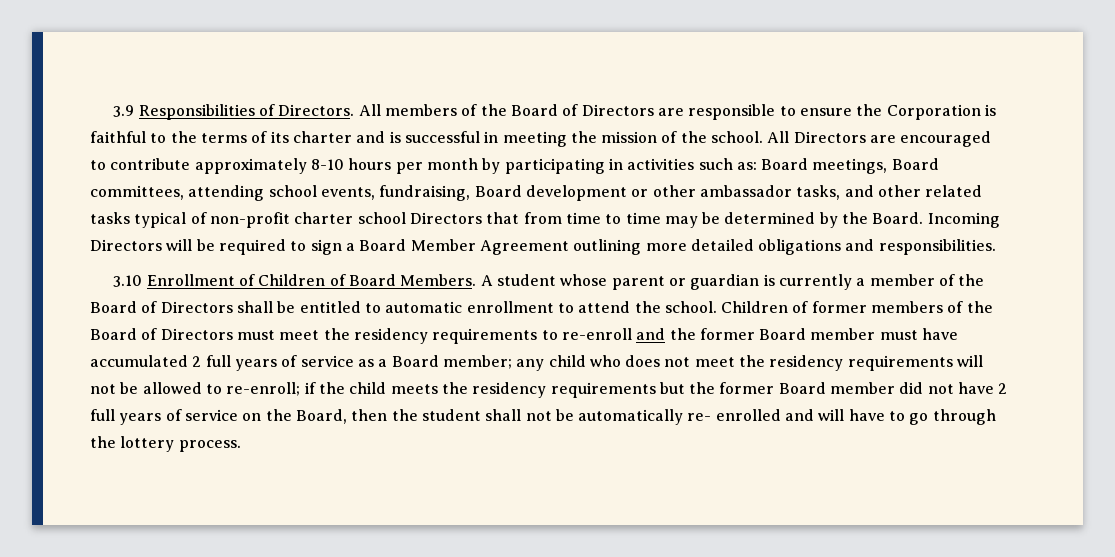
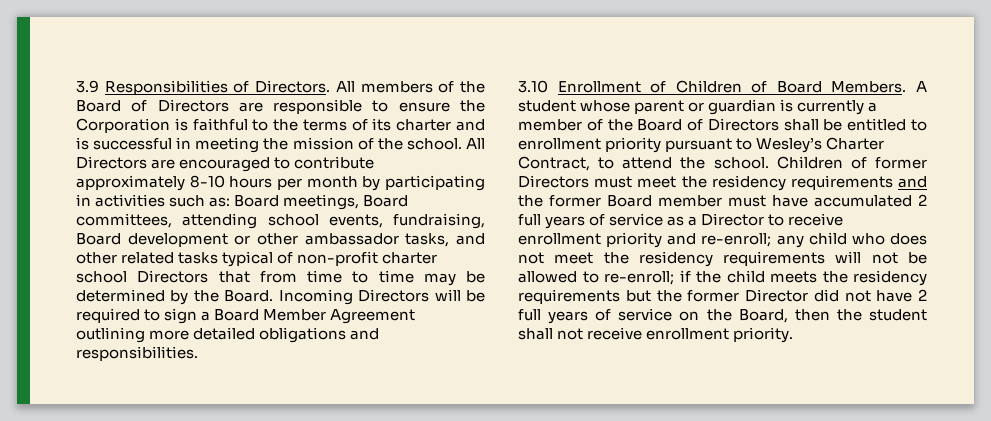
[385,301,554,313] automatic enrollment -> [518,137,885,153] [518,156,590,171] enrollment priority pursuant to Wesley’s Charter Contract,
[871,301,993,313] [90,328,158,340] members of the Board of -> (927, 163) none
[541,328,632,340] to re-enroll -> (893, 182) none
[391,355,512,369] Board member; -> [701,213,844,226] [518,232,772,248] Director to receive enrollment priority and re-enroll;
[778,382,896,394] Board member -> [745,289,808,302] Director
[555,409,996,425] [90,436,241,452] be automatically re- enrolled and will have to go through the lottery process. -> [587,327,794,343] receive enrollment priority.

